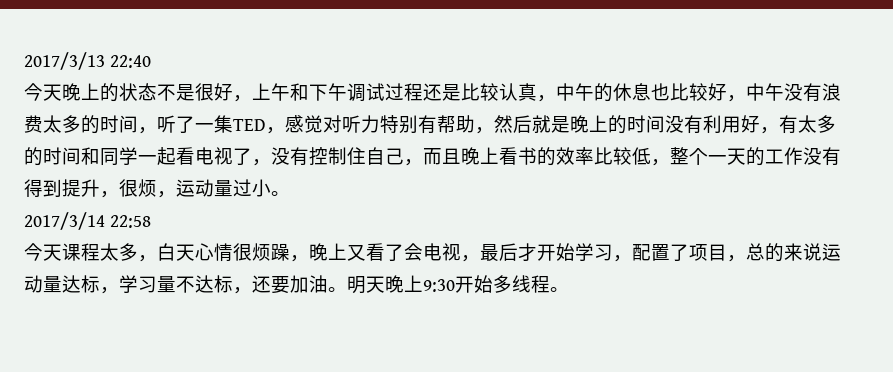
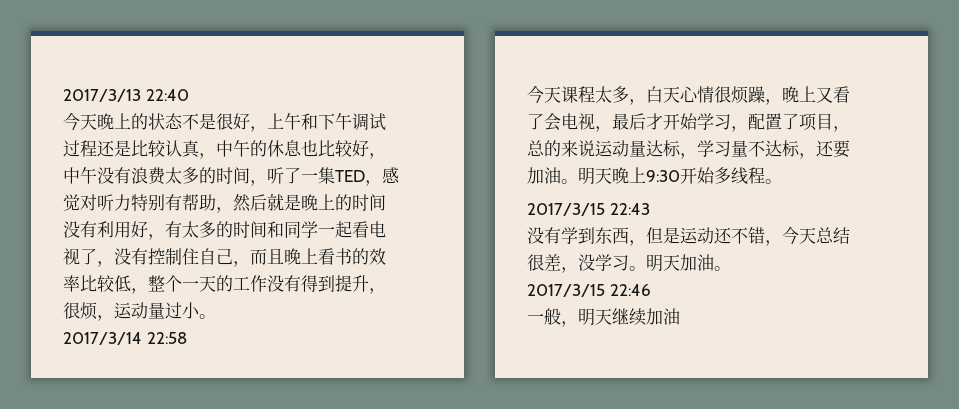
(569, 289) none -> [527,203,650,216] [527,226,850,246] [527,254,731,273] [527,284,651,297] [527,308,680,327] // 2017/3/15 22:43 // 没有学到东西，但是运动还不错，今天总结很差，没学习。明天加油。 // 2017/3/15 22:46 // 一般，明天继续加油

